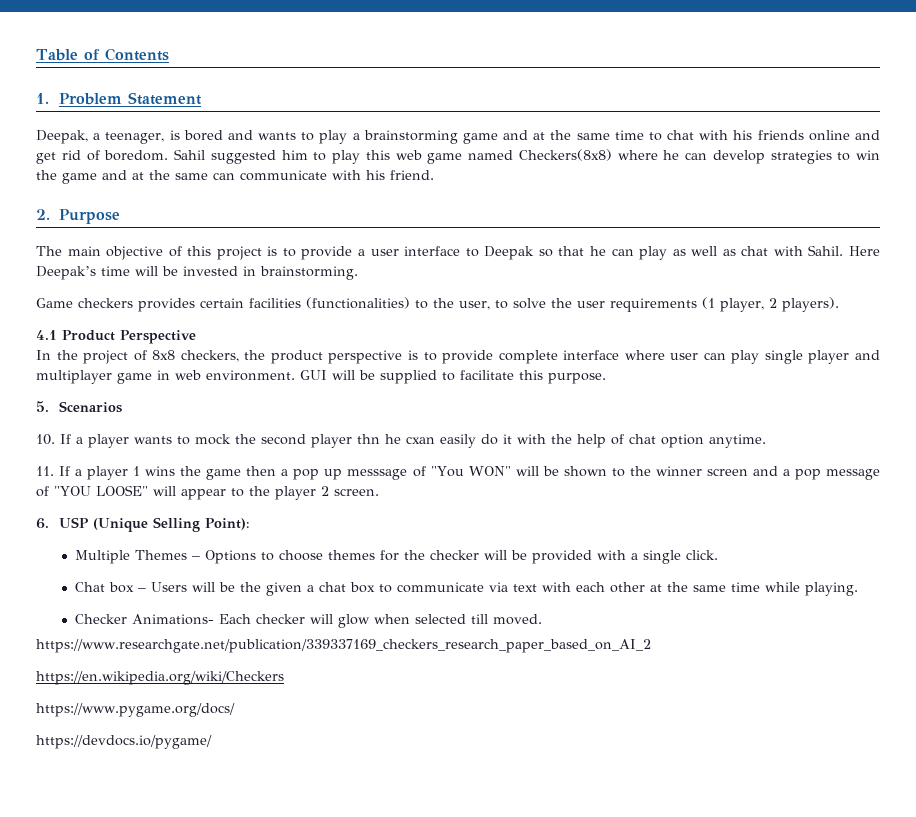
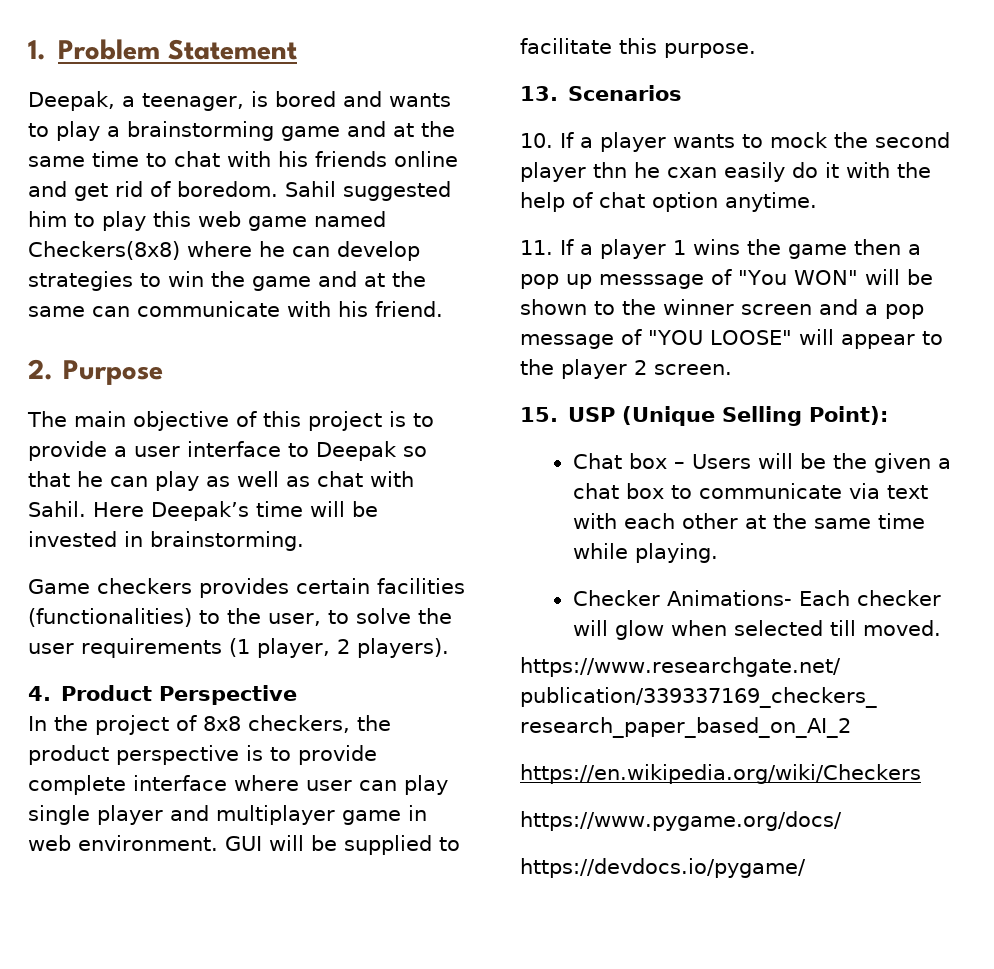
[36,48,169,61] Table of Contents // -> (28, 50) none
[36,330,57,340] 4.1 -> [28,686,51,701] 4.
[36,401,49,412] 5. -> [520,86,558,101] 13.
[36,518,49,529] 6. -> [520,407,558,422] 15.
[75,550,719,564] // Multiple Themes – Options to choose themes for the checker will be provided with a single click. -> (889, 415) none

